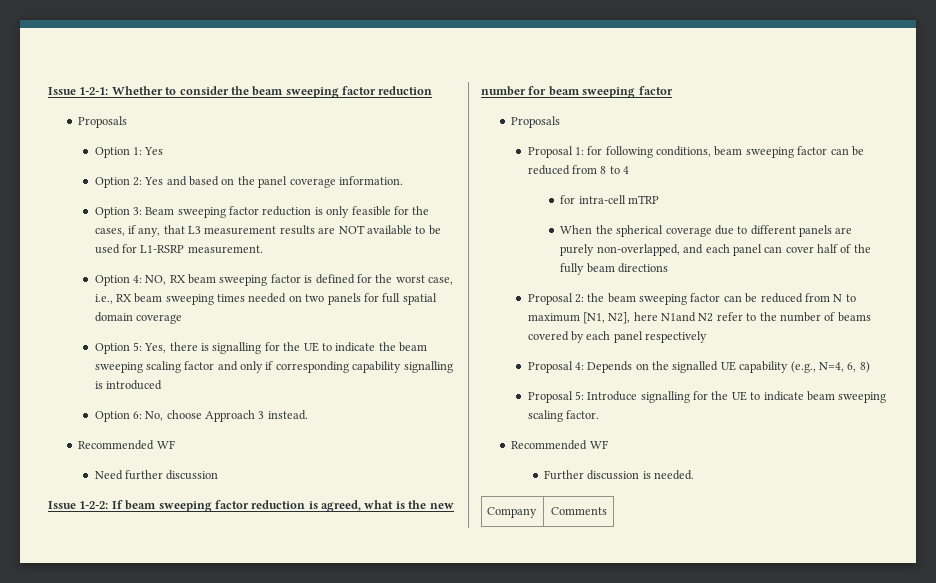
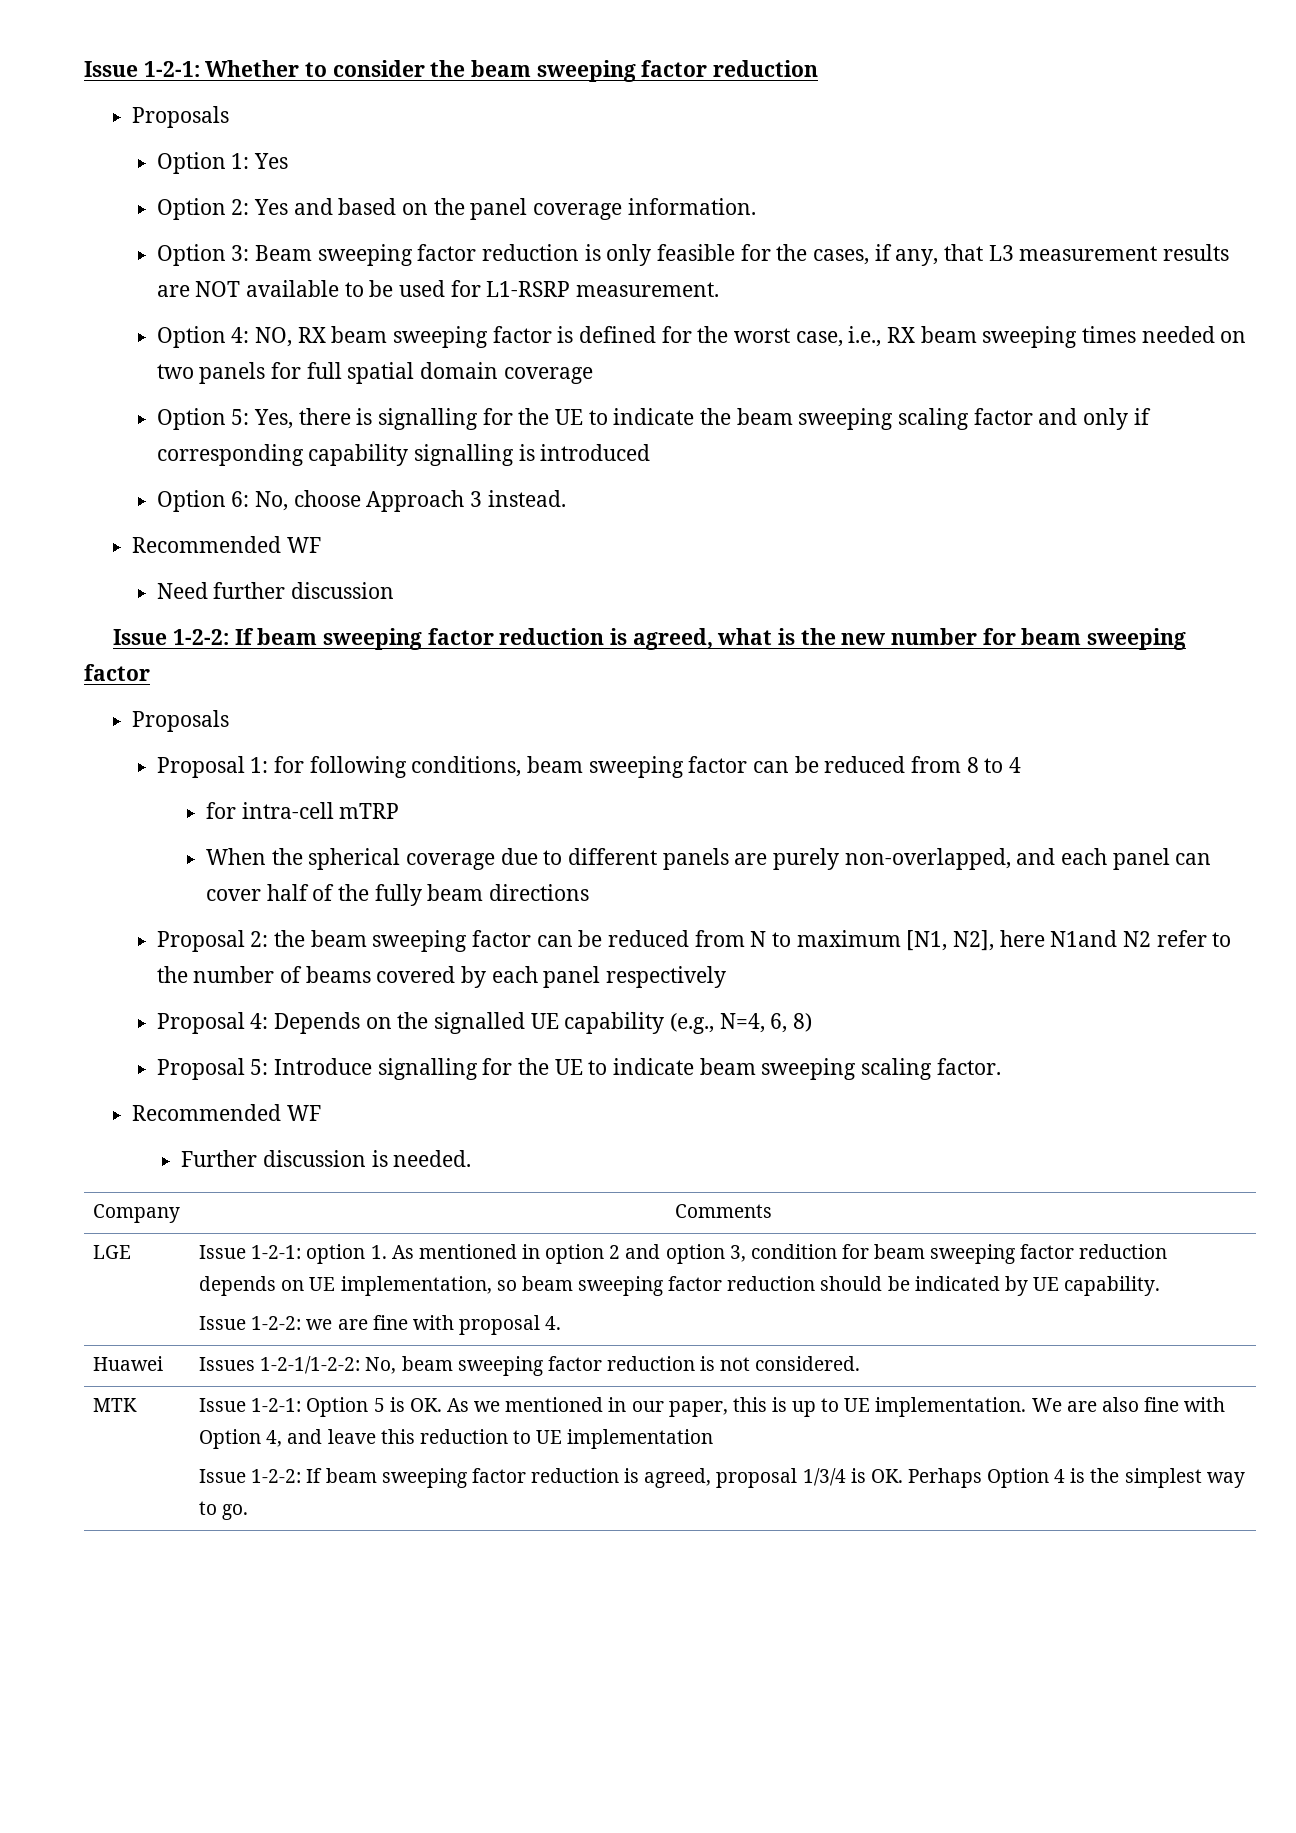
(607, 511) none -> [93,1245,132,1259] [199,1244,1168,1264] [199,1276,1161,1296] [199,1315,562,1335] [93,1356,164,1371] [199,1356,861,1376] [93,1398,138,1412] [199,1397,1226,1417] [199,1429,714,1449] [199,1468,1245,1488] [199,1501,249,1520] // LGE | Issue 1-2-1: option 1. As mentioned in option 2 and option 3, condition for beam sweeping factor reduction depends on UE implementation, so beam sweeping factor reduction should be indicated by UE capability. // Issue 1-2-2: we are fine with proposal 4. // Huawei | Issues 1-2-1/1-2-2: No, beam sweeping factor reduction is not considered. // MTK | Issue 1-2-1: Option 5 is OK. As we mentioned in our paper, this is up to UE implementation. We are also fine with Option 4, and leave this reduction to UE implementation // Issue 1-2-2: If beam sweeping factor reduction is agreed, proposal 1/3/4 is OK. Perhaps Option 4 is the simplest way to go.

